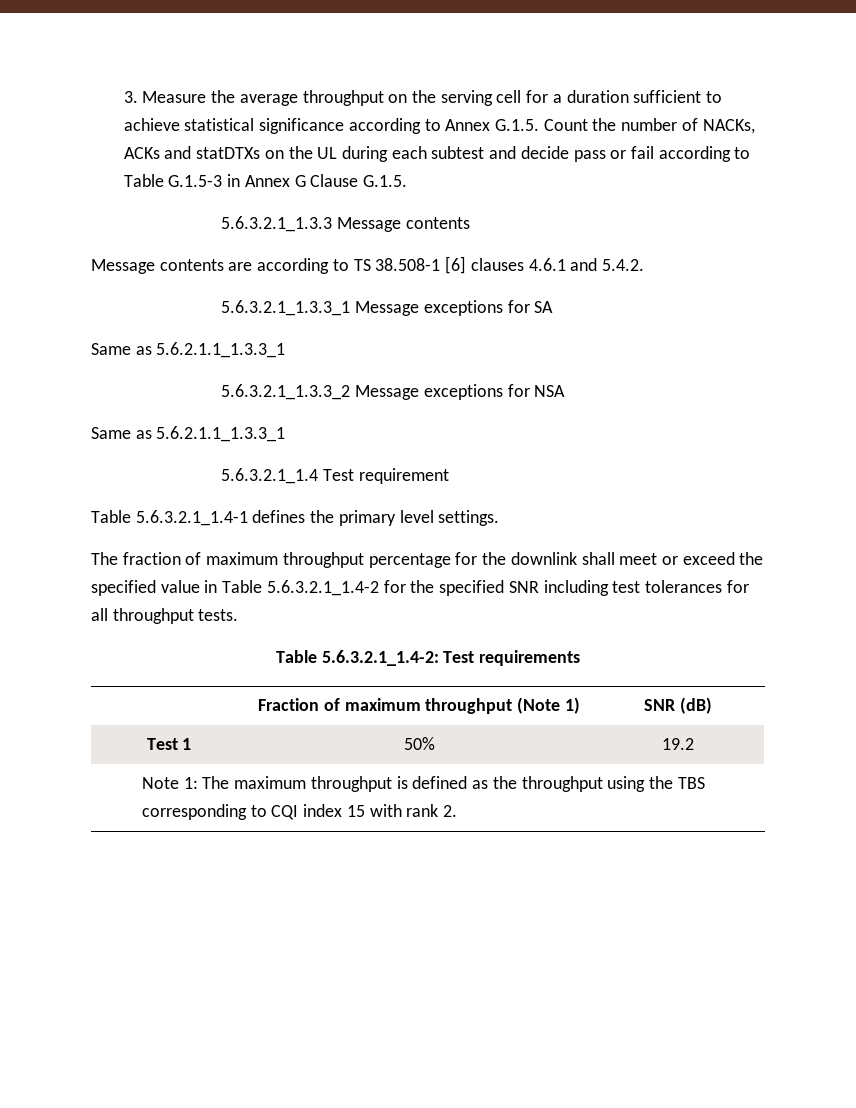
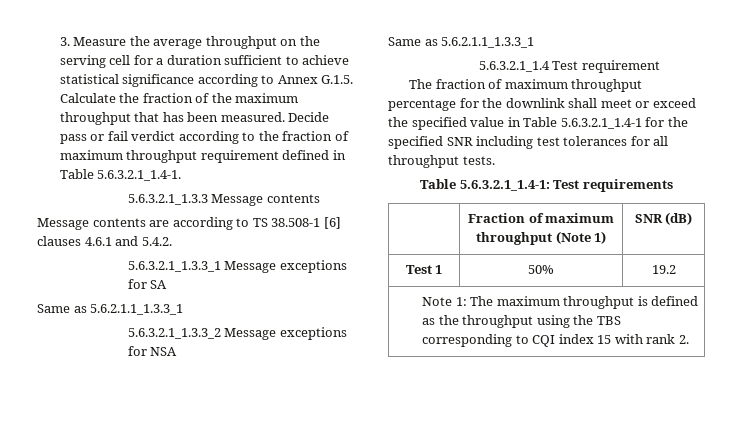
[543,118,755,134] [123,146,569,162] Count the number of NACKs, ACKs and statDTXs on the UL during each subtest and decide -> [59,93,299,103] [59,112,330,125] Calculate the fraction of the maximum throughput that has been measured. Decide
[658,146,751,162] [123,174,407,187] according to Table G.1.5-3 in Annex G Clause G.1.5. -> [131,131,349,144] [59,150,346,163] [59,169,182,181] verdict according to the fraction of maximum throughput requirement defined in Table 5.6.3.2.1_1.4-1.
[91,510,500,526] // Table 5.6.3.2.1_1.4-1 defines the primary level settings. -> (660, 66) none
[266,580,379,596] 5.6.3.2.1_1.4-2 -> [560,118,642,129] 5.6.3.2.1_1.4-1
[321,650,439,666] 5.6.3.2.1_1.4-2: -> [459,180,550,191] 5.6.3.2.1_1.4-1:

